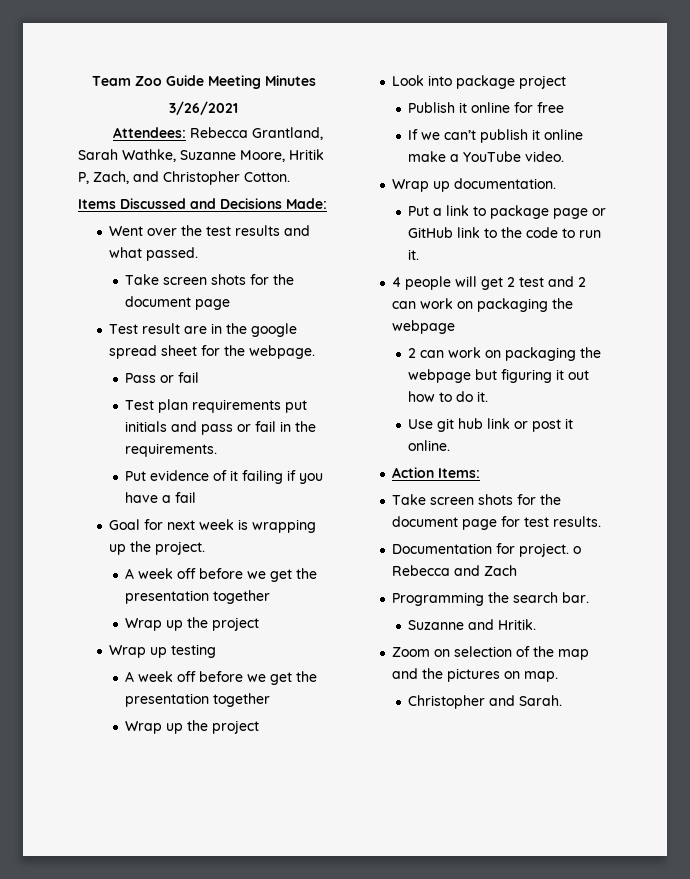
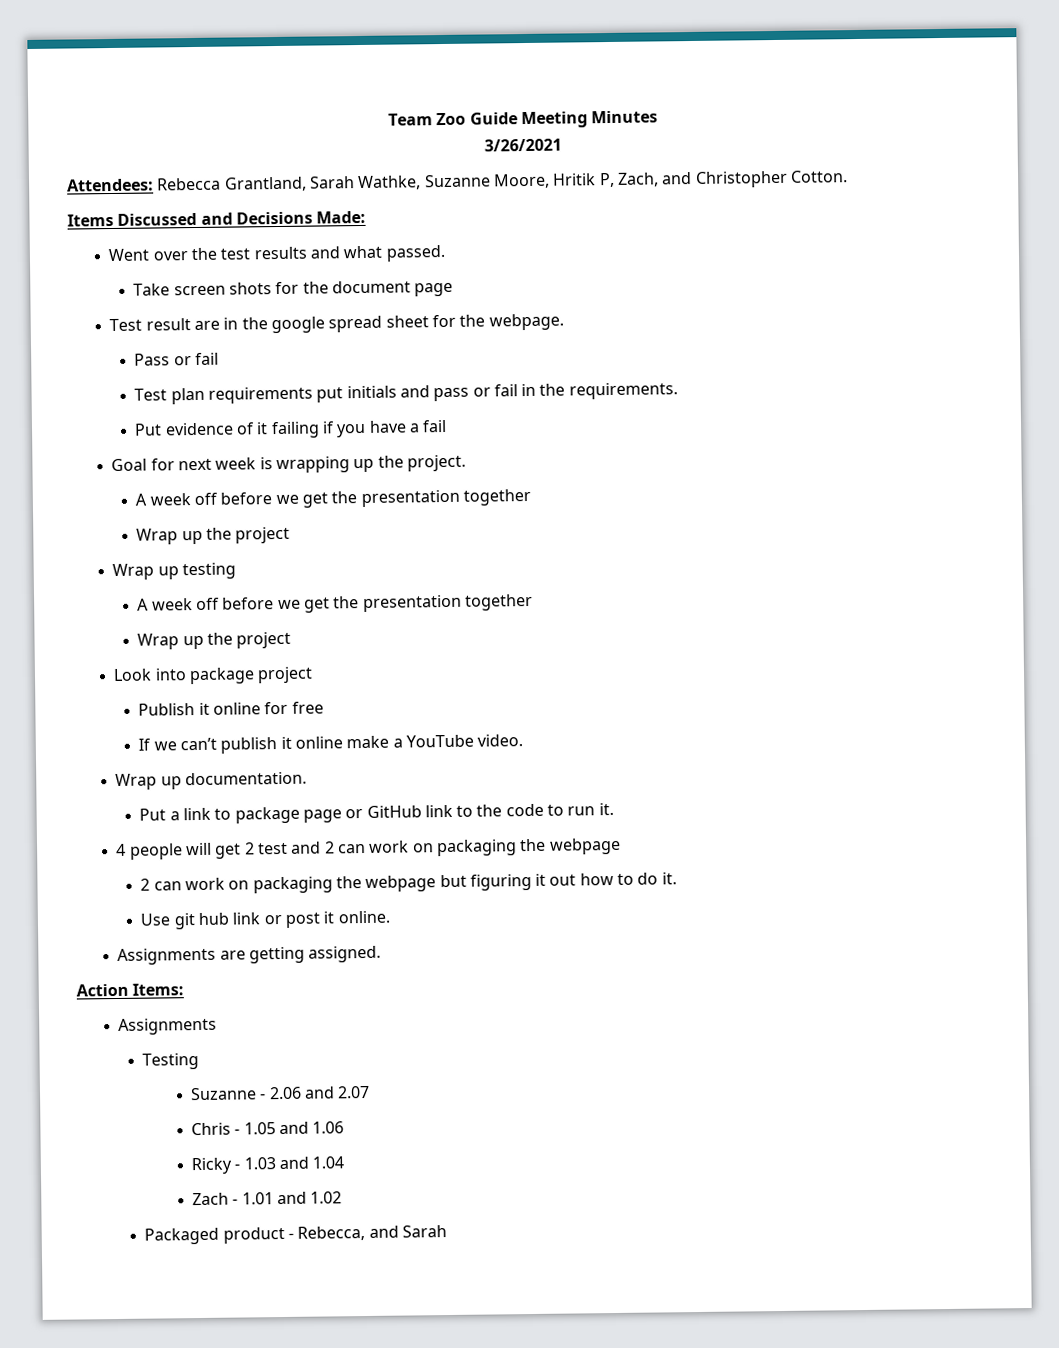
[392,467,481,478] [392,494,562,505] [392,516,602,530] [392,543,582,557] [392,565,518,576] [392,592,590,606] [408,619,537,630] [392,646,590,660] [392,668,559,682] [408,695,563,709] Action Items: // Take screen shots for the document page for test results. // Documentation for project. o Rebecca and Zach // Programming the search bar. // Suzanne and Hritik. // Zoom on selection of the map and the pictures on map. // Christopher and Sarah. -> [117,945,382,965] [76,983,185,997] [118,1017,218,1035] [142,1053,200,1070] [189,1085,371,1101] [190,1121,345,1136] [190,1156,345,1175] [191,1191,343,1206] [144,1225,447,1245] Assignments are getting assigned. // Action Items: // Assignments // Testing // Suzanne - 2.06 and 2.07 // Chris - 1.05 and 1.06 // Ricky - 1.03 and 1.04 // Zach - 1.01 and 1.02 // Packaged product - Rebecca, and Sarah

